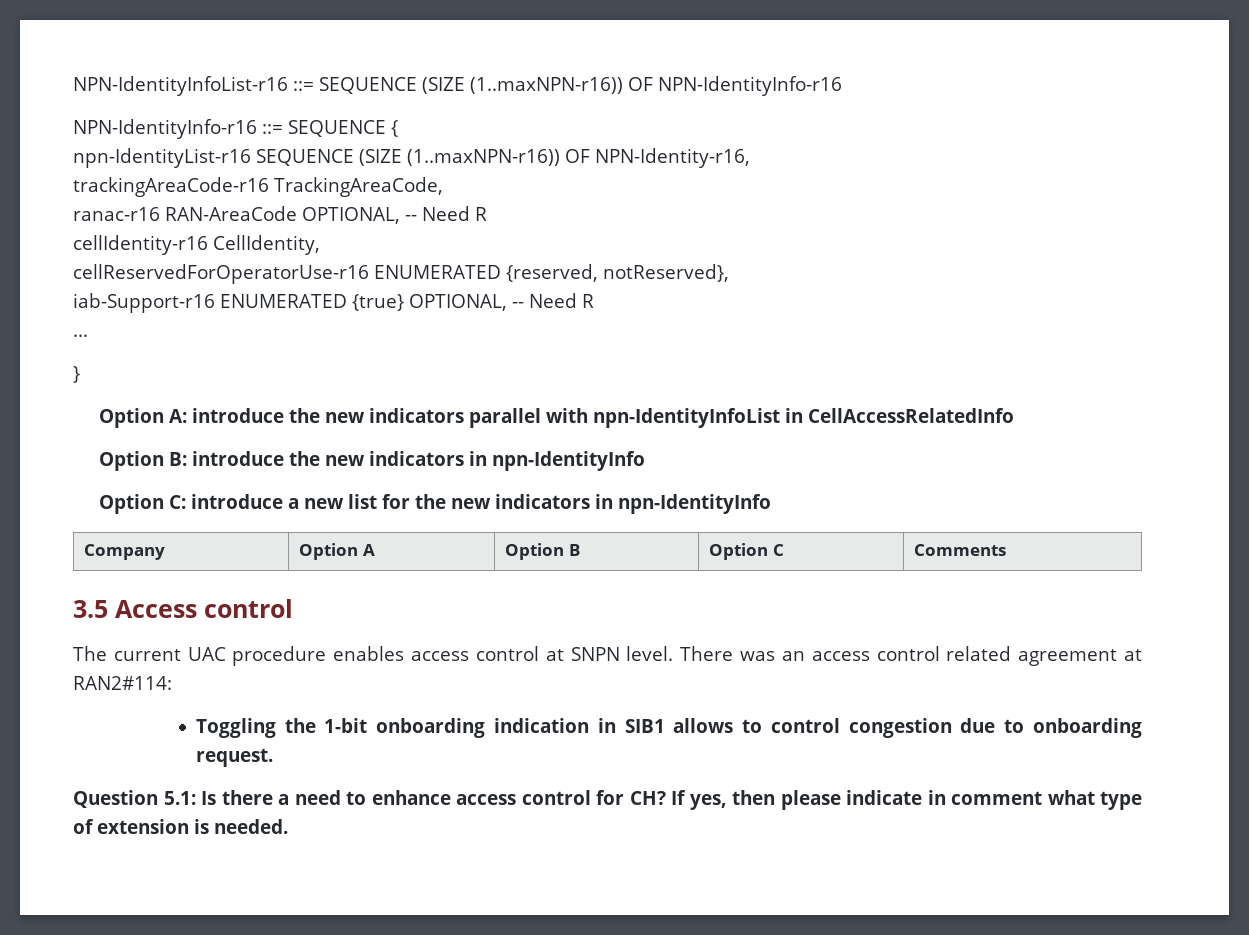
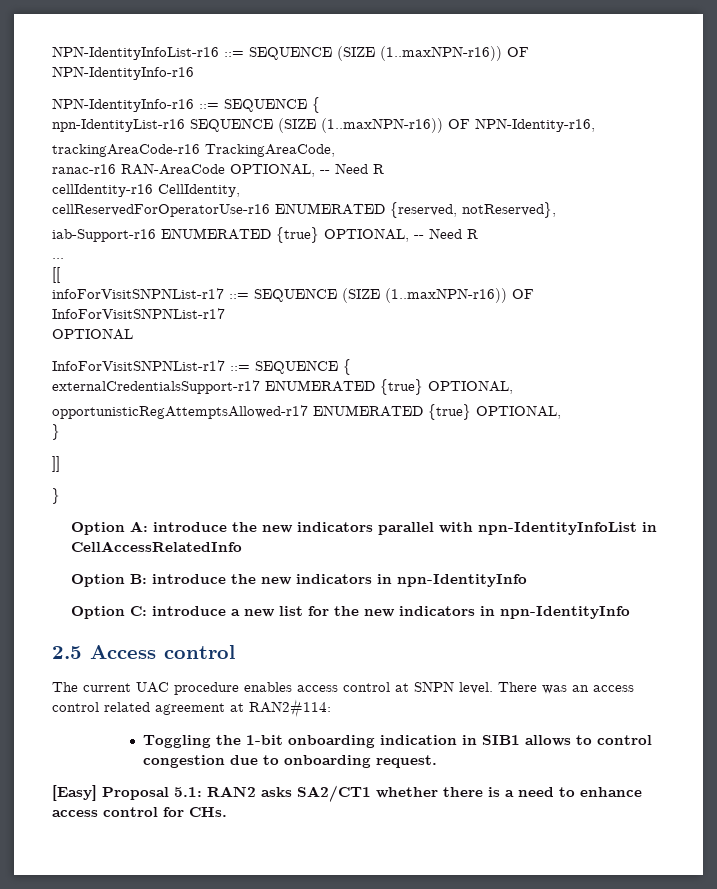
(88, 335) none -> [52,267,60,283] [52,288,534,303] [52,308,225,319] [52,328,133,340] [52,359,351,375] [52,379,513,395] [52,404,561,420] [52,424,60,440] [52,456,60,472] // [[ // infoForVisitSNPNList-r17 ::= SEQUENCE (SIZE (1..maxNPN-r16)) OF InfoForVisitSNPNList-r17 // OPTIONAL // InfoForVisitSNPNList-r17 ::= SEQUENCE { // externalCredentialsSupport-r17 ENUMERATED {true} OPTIONAL, // opportunisticRegAttemptsAllowed-r17 ENUMERATED {true} OPTIONAL, // } // ]]
[84,544,166,560] [299,543,375,560] [505,543,580,560] [709,543,784,560] [914,544,1007,556] [73,600,108,618] // Company | Option A | Option B | Option C | Comments // 3.5 -> [52,646,82,659] // 2.5
[73,790,273,808] Question 5.1: Is there -> [52,785,500,802] [Easy] Proposal 5.1: RAN2 asks SA2/CT1 whether there is
[629,790,1142,810] [73,819,288,834] CH? If yes, then please indicate in comment what type of extension is needed. -> [189,807,227,817] CHs.

